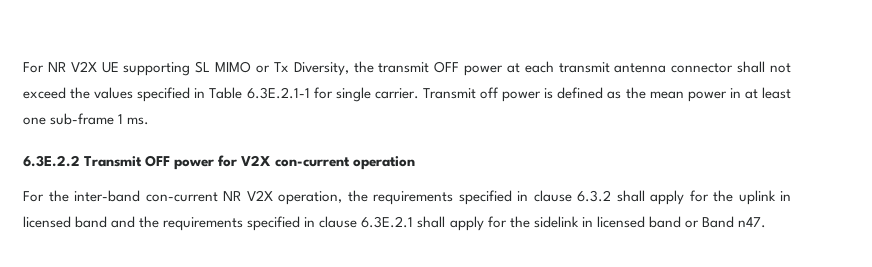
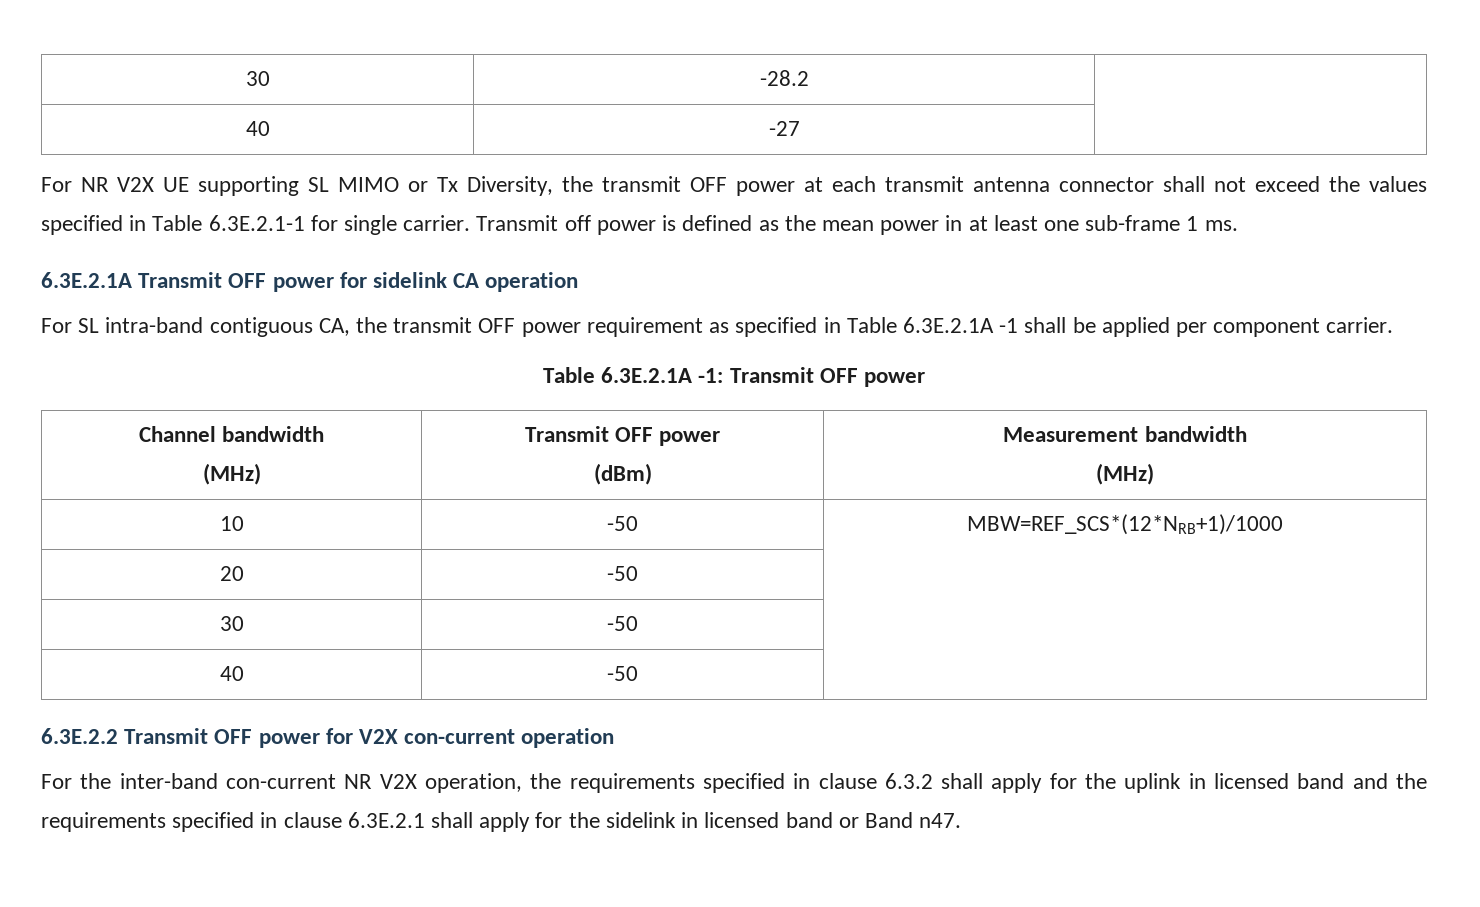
(23, 67) none -> [245,71,270,86] [759,70,809,86] [245,121,270,136] [768,121,800,136] 30 | -28.2 | // 40 | -27 | //
(150, 121) none -> [41,272,579,292] [41,317,1394,337] [542,367,926,387] [138,426,325,442] [202,463,261,485] [524,426,721,446] [593,463,652,485] [1003,426,1247,442] [1096,463,1154,485] [219,516,244,531] [607,516,638,531] [967,514,1283,535] [219,566,244,581] [607,566,638,581] [219,616,244,631] [607,616,638,631] [219,666,244,681] [607,666,638,681] // 6.3E.2.1A Transmit OFF power for sidelink CA operation // For SL intra-band contiguous CA, the transmit OFF power requirement as specified in Table 6.3E.2.1A -1 shall be applied per component carrier. // Table 6.3E.2.1A -1: Transmit OFF power // Channel bandwidth // (MHz) | Transmit OFF power // (dBm) | Measurement bandwidth // (MHz) // 10 | -50 | MBW=REF_SCS*(12*NRB+1)/1000 // 20 | -50 | // 30 | -50 | // 40 | -50 |

